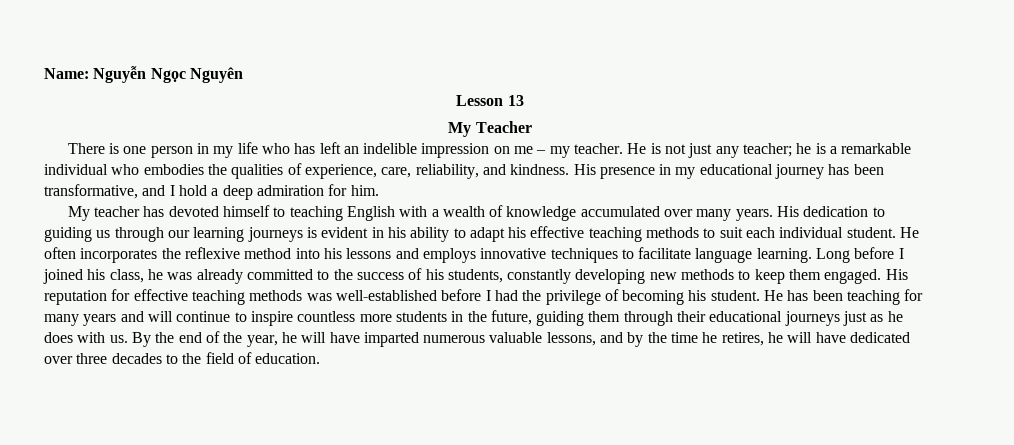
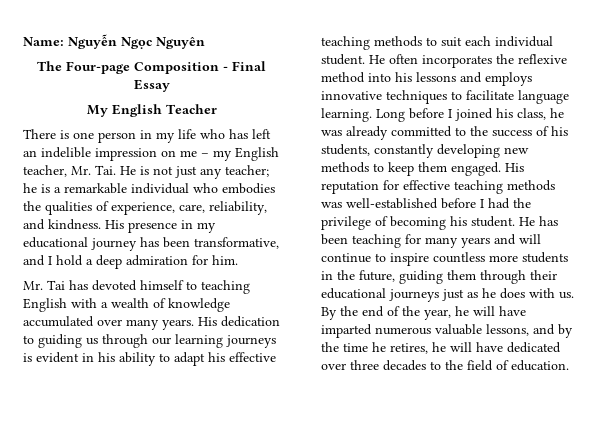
[456,95,524,106] [448,122,472,137] Lesson 13 // My -> [37,61,266,74] [133,79,170,92] [86,104,162,117] The Four-page Composition - Final Essay // My English
[574,143,624,154] teacher. -> [235,147,279,161] [23,165,116,177] English teacher, Mr. Tai.
[67,206,140,221] My teacher -> [23,280,65,290] Mr. Tai

